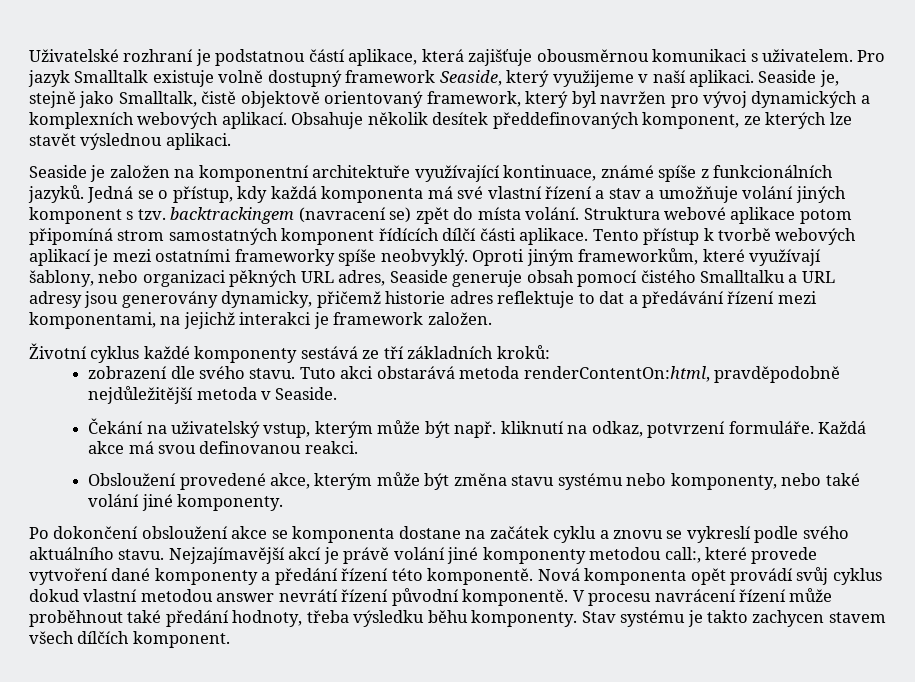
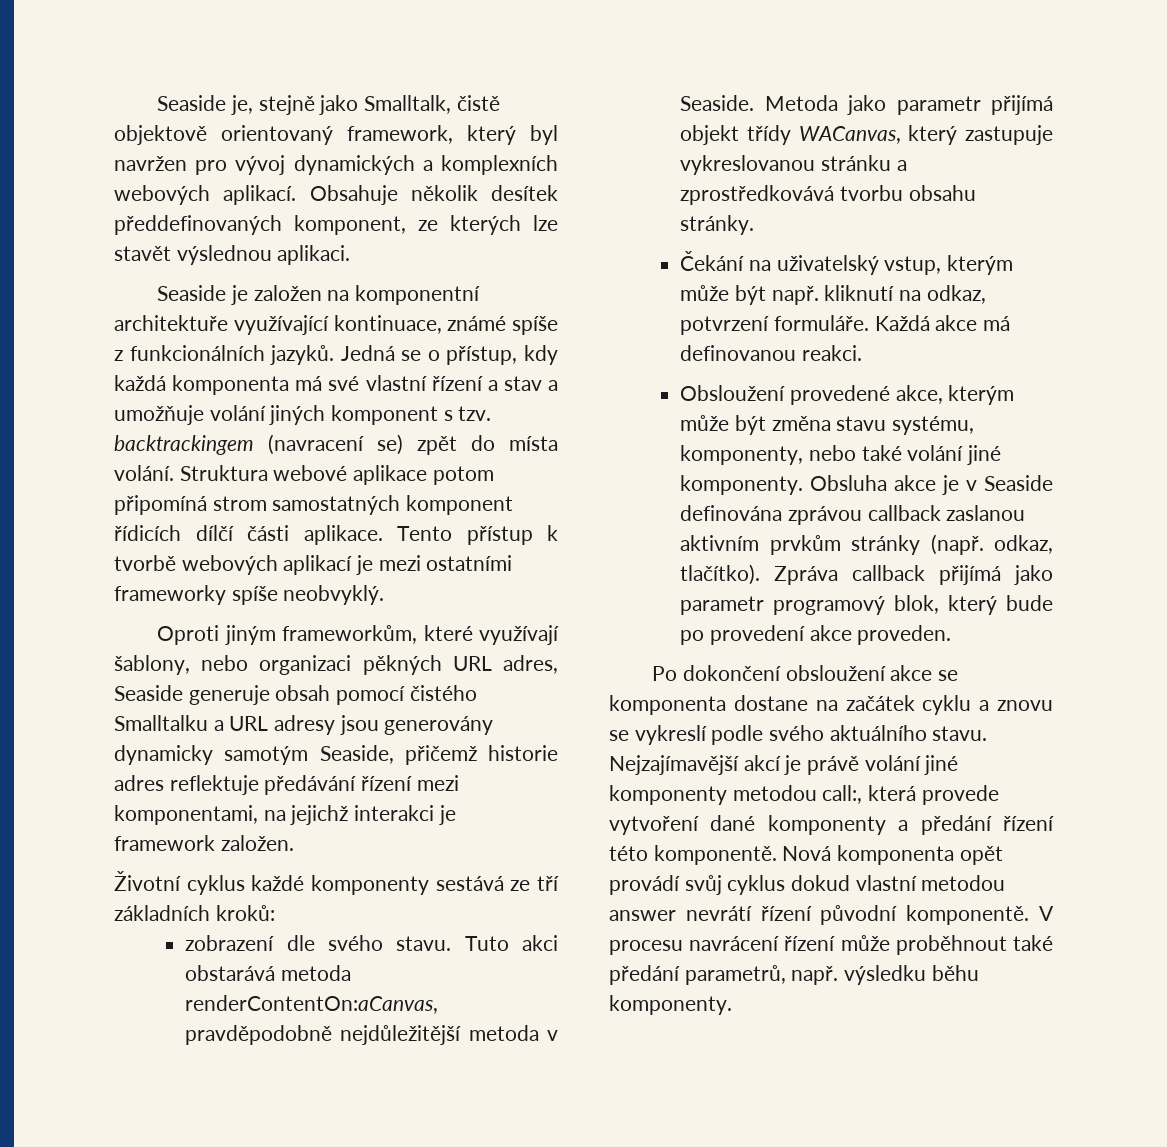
[29,49,886,66] [28,70,755,87] Uživatelské rozhraní je podstatnou částí aplikace, která zajišťuje obousměrnou komunikaci s uživatelem. Pro jazyk Smalltalk existuje volně dostupný framework Seaside, který využijeme v naší aplikaci. -> (157, 103) none
[378,228,439,241] řídících -> [114,525,181,541] řídicích
(468, 257) none -> (385, 595) //
[221,291,313,308] dynamicky, -> [114,745,394,765] dynamicky samotým Seaside,
[578,291,638,304] to dat a -> (259, 785) none
[523,366,710,382] renderContentOn:html, -> [185,995,439,1014] renderContentOn:aCanvas,
(338, 393) none -> [764,95,1053,115] [680,125,1053,145] [680,155,907,175] [680,185,976,205] [680,215,755,235] Metoda jako parametr přijímá objekt třídy WACanvas, který zastupuje vykreslovanou stránku a zprostředkovává tvorbu obsahu stránky.
[158,445,197,454] svou -> (1010, 323) none
[557,473,667,490] systému nebo -> [891,416,974,435] systému,
(284, 502) none -> [810,475,1053,495] [680,505,1026,525] [680,534,1053,555] [680,564,1053,585] [680,595,1053,615] [680,625,952,645] Obsluha akce je v Seaside definována zprávou callback zaslanou aktivním prvkům stránky (např. odkaz, tlačítko). Zpráva callback přijímá jako parametr programový blok, který bude po provedení akce proveden.
[705,547,748,560] které -> [868,785,917,801] která
[232,610,349,627] hodnoty, třeba -> [684,965,839,985] parametrů, např.
[581,610,886,627] [29,631,230,648] Stav systému je takto zachycen stavem všech dílčích komponent. -> (732, 1005) none

